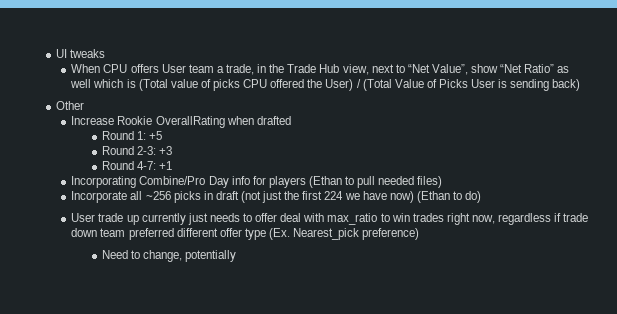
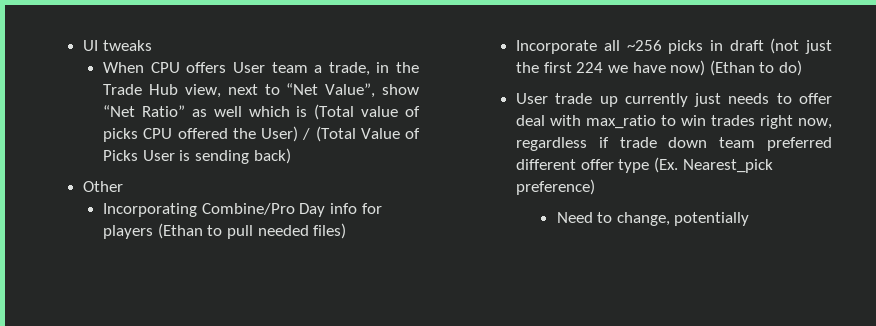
[71,116,291,128] [102,131,163,140] [102,146,173,155] [102,161,173,170] // Increase Rookie OverallRating when drafted // Round 1: +5 // Round 2-3: +3 // Round 4-7: +1 -> (123, 186) none

